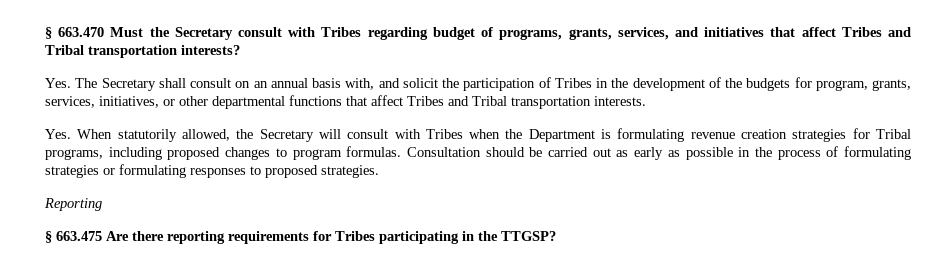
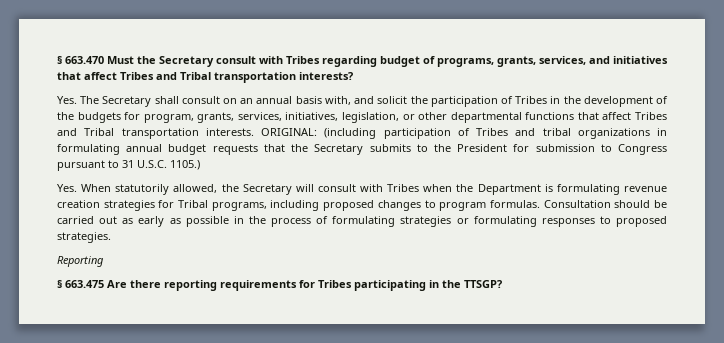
(159, 102) none -> [342,112,399,123] legislation,
(646, 101) none -> [261,128,667,139] [57,144,667,155] [57,160,200,171] ORIGINAL: (including participation of Tribes and tribal organizations in formulating annual budget requests that the Secretary submits to the President for submission to Congress pursuant to 31 U.S.C. 1105.)
[501,231,556,241] TTGSP? -> [464,280,502,288] TTSGP?

